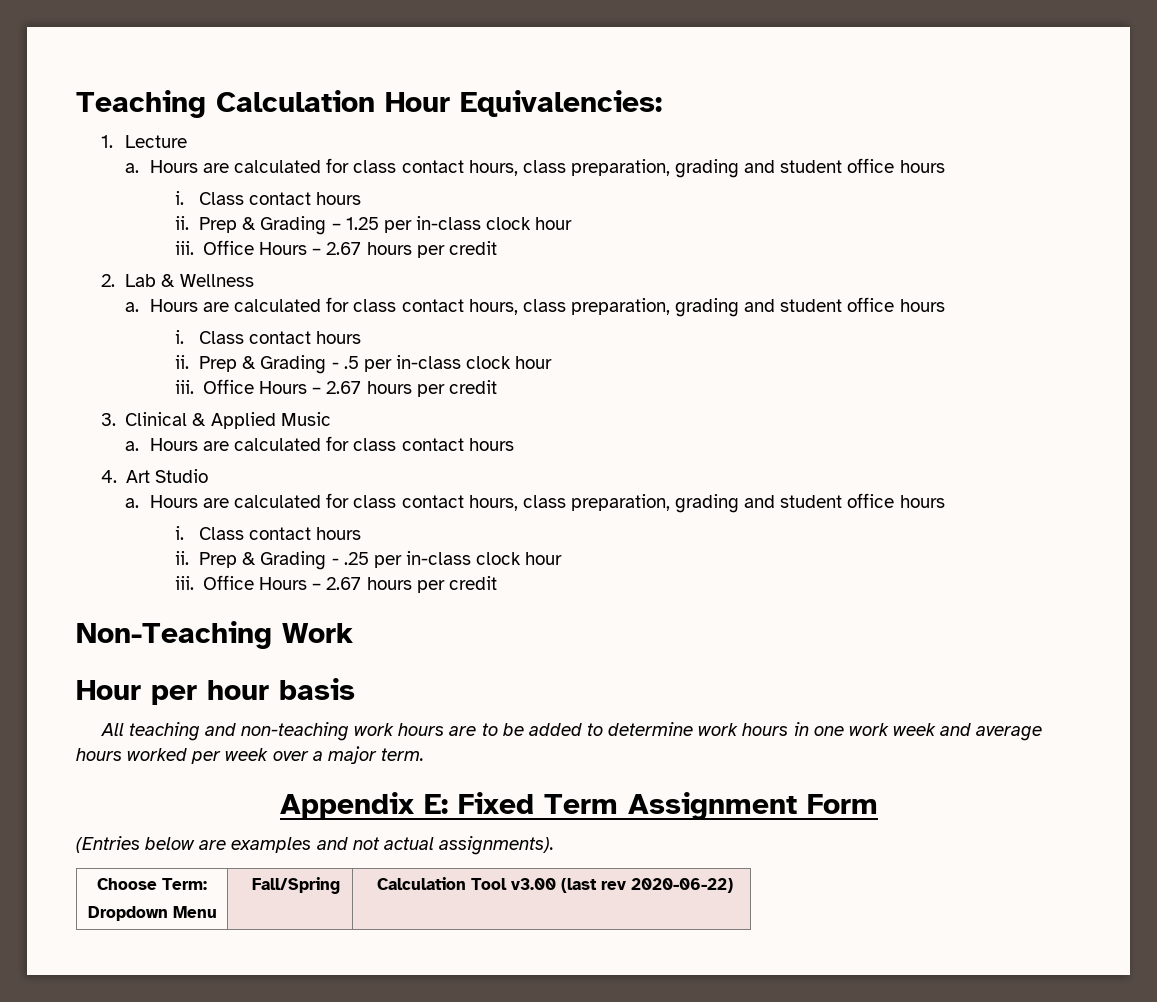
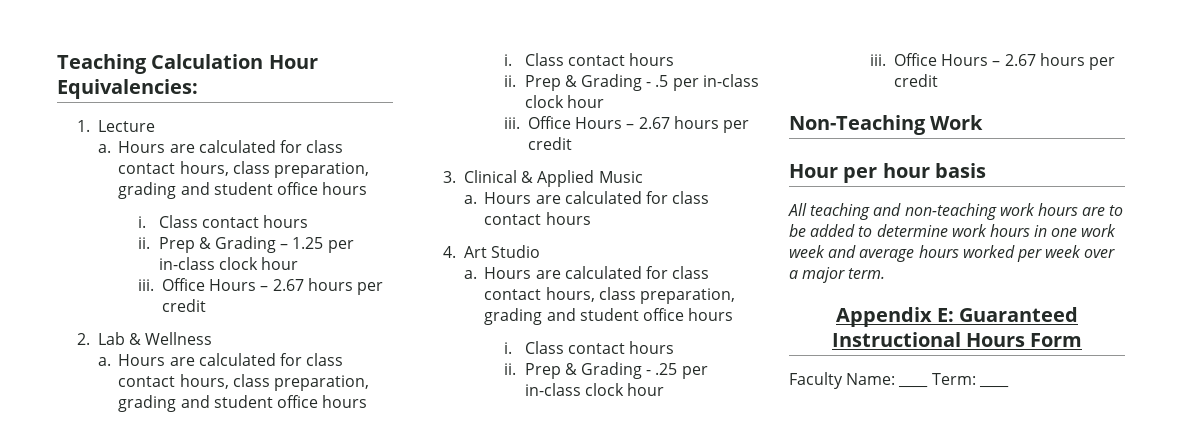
[457,792,878,820] [76,836,554,855] [97,878,207,890] [87,906,217,921] [252,877,341,894] [377,877,734,893] Fixed Term Assignment Form // (Entries below are examples and not actual assignments). // Choose Term: // Dropdown Menu | Fall/Spring | Calculation Tool v3.00 (last rev 2020-06-22) -> [959,307,1079,322] [831,332,1083,347] [789,372,896,389] [898,385,929,388] [931,373,976,385] [978,385,1009,388] Guaranteed Instructional Hours Form // Faculty Name: ____ Term: ____

